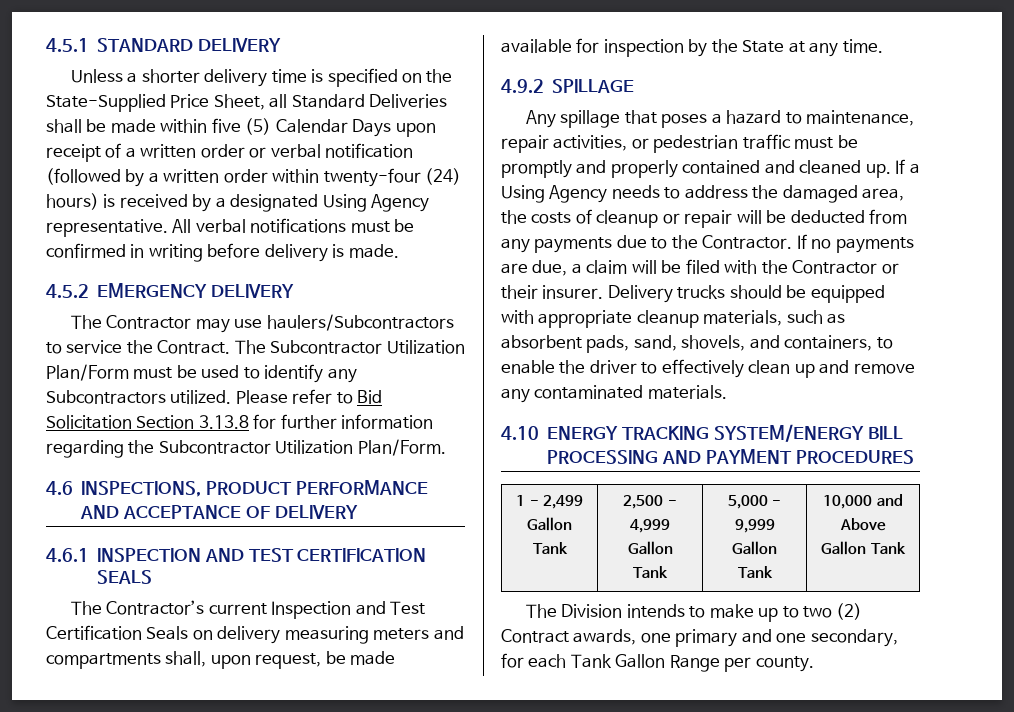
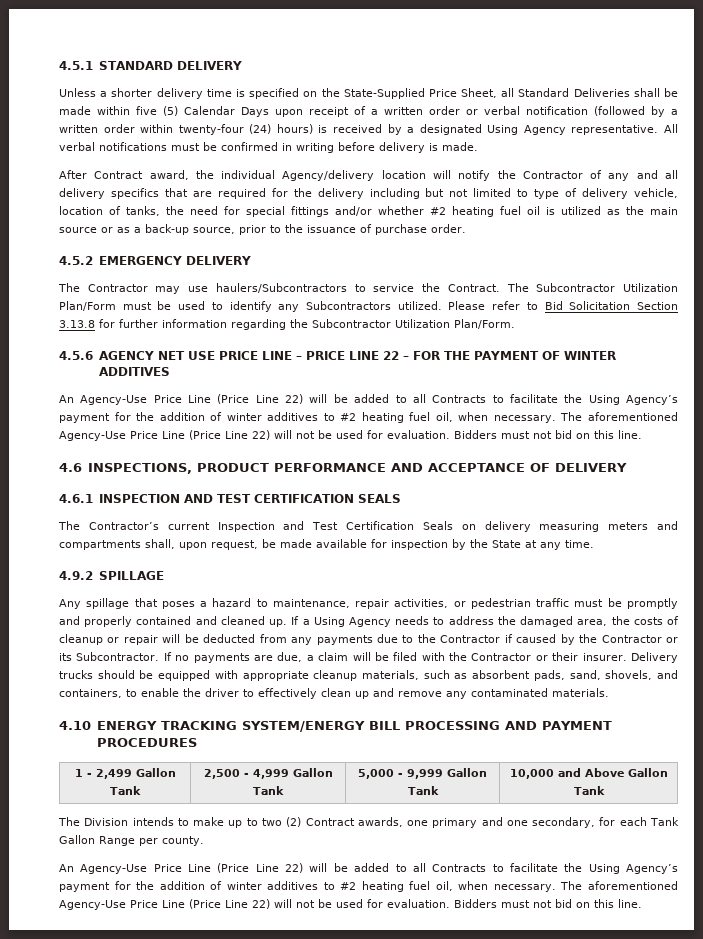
(399, 251) none -> [59,170,679,181] [59,188,678,199] [59,206,678,217] [59,224,466,235] // After Contract award, the individual Agency/delivery location will notify the Contractor of any and all delivery specifics that are required for the delivery including but not limited to type of delivery vehicle, location of tanks, the need for special fittings and/or whether #2 heating fuel oil is utilized as the main source or as a back-up source, prior to the issuance of purchase order.
(446, 447) none -> [59,351,617,360] [98,367,170,376] [59,394,679,405] [59,412,678,423] [59,430,642,441] // 4.5.6 AGENCY NET USE PRICE LINE – PRICE LINE 22 – FOR THE PAYMENT OF WINTER ADDITIVES // An Agency-Use Price Line (Price Line 22) will be added to all Contracts to facilitate the Using Agency’s payment for the addition of winter additives to #2 heating fuel oil, when necessary. The aforementioned Agency-Use Price Line (Price Line 22) will not be used for evaluation. Bidders must not bid on this line.
[702,235,793,249] Contractor. -> [440,634,679,645] [59,652,160,661] Contractor if caused by the Contractor or its Subcontractor.
(814, 664) none -> [59,863,679,874] [59,881,678,892] [59,899,642,910] // An Agency-Use Price Line (Price Line 22) will be added to all Contracts to facilitate the Using Agency’s payment for the addition of winter additives to #2 heating fuel oil, when necessary. The aforementioned Agency-Use Price Line (Price Line 22) will not be used for evaluation. Bidders must not bid on this line.

